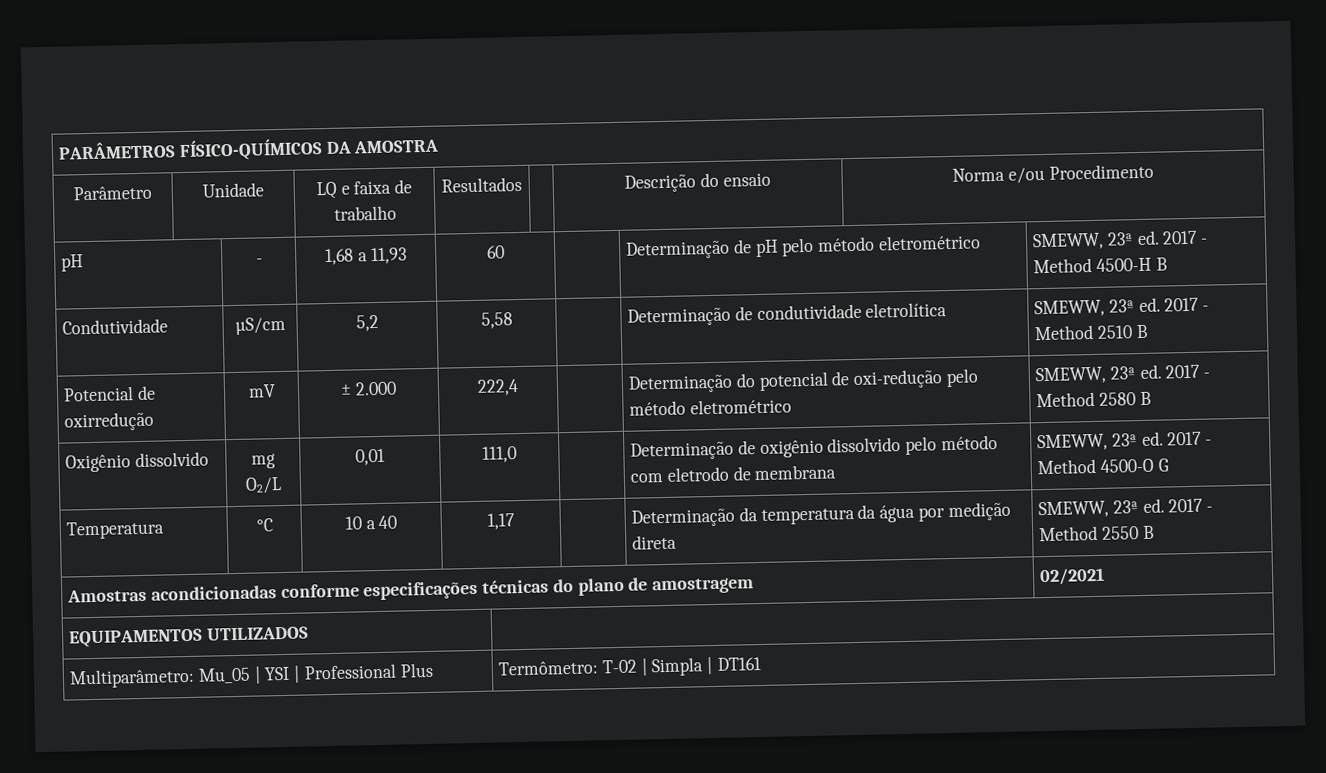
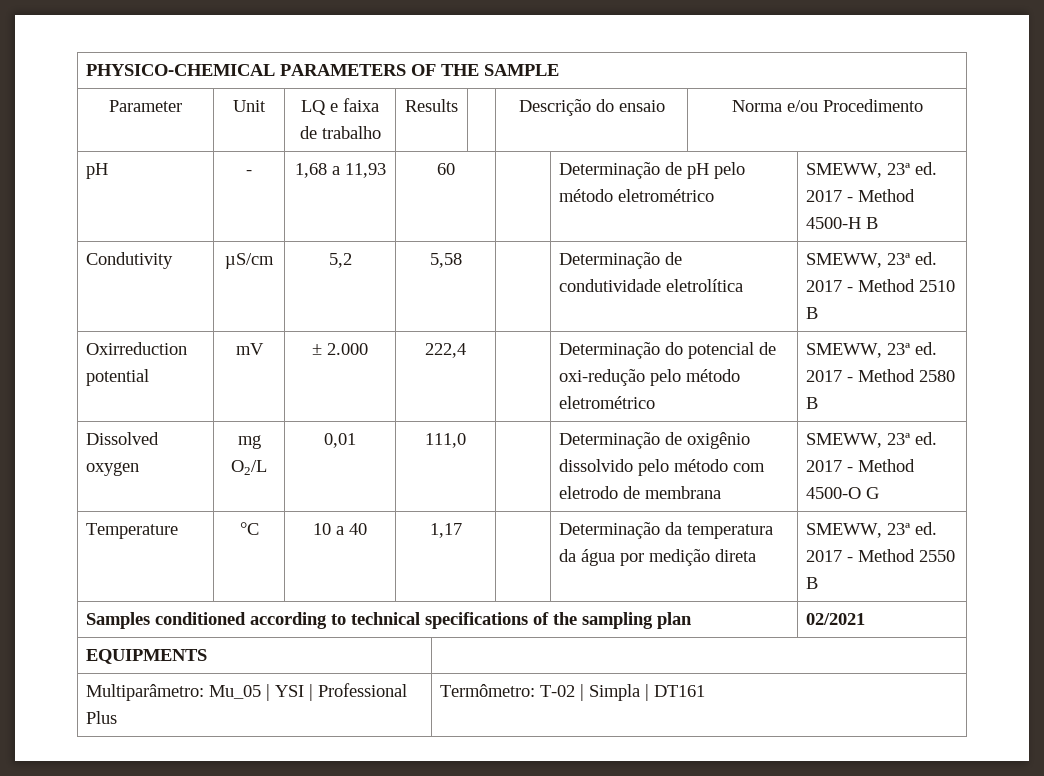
[58,138,440,162] [73,185,152,201] [202,182,264,198] PARÂMETROS FÍSICO-QUÍMICOS DA AMOSTRA // Parâmetro | Unidade -> [86,64,560,76] [109,100,182,112] [233,100,266,112] PHYSICO-CHEMICAL PARAMETERS OF THE SAMPLE // Parameter | Unit
[441,176,522,193] Resultados -> [405,99,458,112] Results
[62,318,169,335] Condutividade -> [86,252,174,269] Condutivity
[63,385,156,402] [64,411,155,432] Potencial de oxirredução -> [86,342,188,355] [86,369,150,386] Oxirreduction potential
[65,451,209,473] Oxigênio dissolvido -> [86,432,160,445] [86,462,140,476] Dissolved oxygen
[66,520,166,540] Temperatura -> [86,523,179,539] Temperature
[67,577,755,603] Amostras acondicionadas conforme especificações técnicas do plano de amostragem -> [86,612,693,629] Samples conditioned according to technical specifications of the sampling plan
[69,626,309,648] EQUIPAMENTOS UTILIZADOS -> [86,649,208,664] EQUIPMENTS

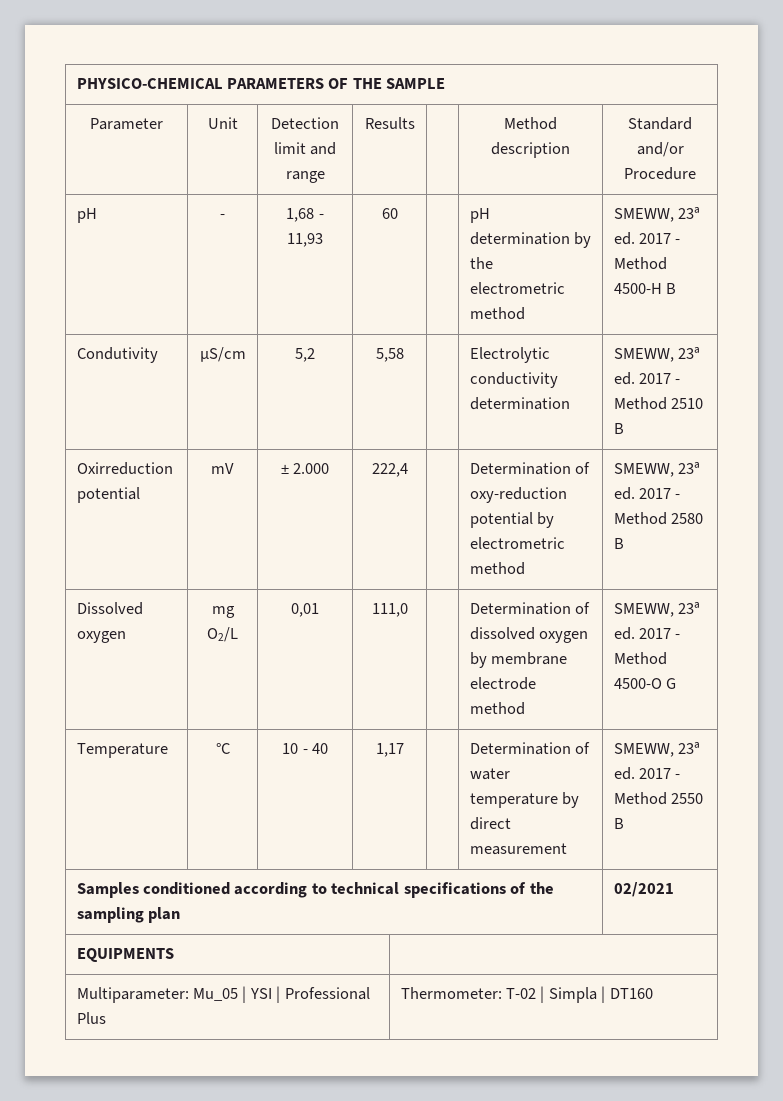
[301,98,379,115] [299,126,381,139] [405,99,458,112] [518,99,665,116] [731,99,923,112] LQ e faixa de trabalho | Results | | Descrição do ensaio | Norma e/ou Procedimento -> [271,117,339,129] [273,142,337,155] [285,171,325,183] [364,117,415,129] [504,117,557,130] [491,142,570,158] [628,117,692,130] [636,142,684,157] [624,167,696,180] Detection limit and range | Results | | Method description | Standard and/or Procedure
[331,166,340,175] a -> [318,214,324,219] -
[559,162,746,179] [559,189,715,202] Determinação de pH pelo método eletrométrico -> [469,208,490,223] [469,232,592,248] [469,257,493,269] [469,282,565,294] [469,307,525,320] pH determination by the electrometric method
[559,252,683,269] [559,279,744,292] Determinação de condutividade eletrolítica -> [469,347,550,363] [469,372,558,388] [469,397,570,410] Electrolytic conductivity determination
[559,342,777,359] [559,369,741,386] [559,396,656,409] Determinação do potencial de oxi-redução pelo método eletrométrico -> [469,462,591,475] [469,487,567,503] [469,512,555,528] [469,537,565,549] [469,562,525,575] Determination of oxy-reduction potential by electrometric method
[559,432,751,449] [559,459,766,476] [559,486,722,499] Determinação de oxigênio dissolvido pelo método com eletrodo de membrana -> [469,602,591,615] [469,627,589,643] [469,652,568,668] [469,677,536,690] [469,702,525,715] Determination of dissolved oxygen by membrane electrode method
[336,526,344,535] a -> [302,749,308,754] -
[559,522,774,539] [559,549,757,566] Determinação da temperatura da água por medição direta -> [469,742,591,755] [469,768,510,780] [469,792,580,808] [469,817,511,830] [469,843,567,855] Determination of water temperature by direct measurement
[86,684,205,701] Multiparâmetro: -> [76,987,189,1003] Multiparameter:
[440,684,536,697] Termômetro: -> [400,987,502,999] Thermometer:
[654,685,706,697] DT161 -> [609,988,653,999] DT160

